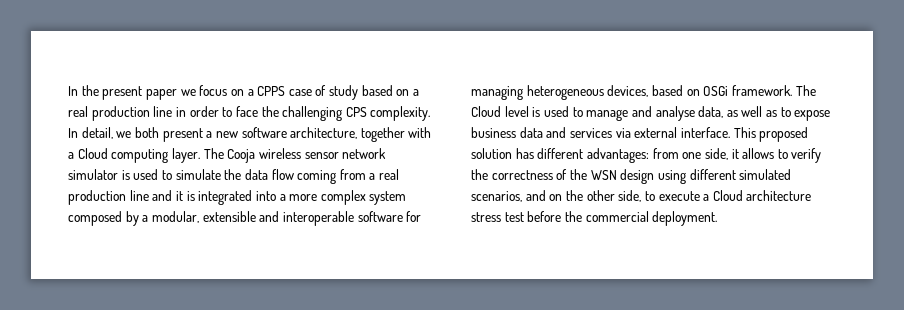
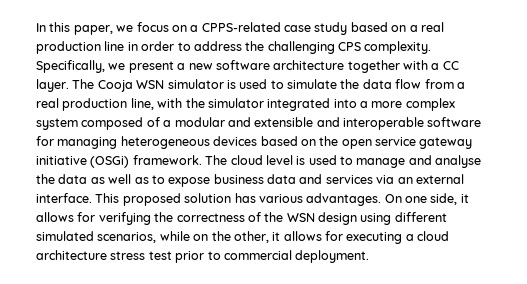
[68,85,177,100] In the present paper -> [36,22,113,35] In this paper,
[257,85,327,96] CPPS case of -> [201,22,311,32] CPPS-related case
[235,106,258,117] face -> [193,41,242,51] address
[68,127,159,139] In detail, we both -> [36,60,126,73] Specifically, we
[290,127,358,139] architecture, -> [273,60,345,70] architecture
[77,148,169,163] Cloud computing -> [442,61,459,70] CC
[258,148,387,159] wireless sensor network -> [136,80,165,89] WSN
[297,170,337,184] coming -> (422, 84) none
[129,190,195,201] line and it is -> [130,98,264,110] line, with the simulator
[125,211,199,226] by a modular, -> [146,117,251,127] of a modular and
[607,85,729,97] devices, based on OSGi -> [213,136,473,149] [36,156,130,168] devices based on the open service gateway initiative (OSGi)
[471,106,501,117] Cloud -> [230,155,263,165] cloud
[698,106,724,118] data, -> [36,174,88,184] the data
(631, 133) none -> [397,177,413,184] an
[537,148,679,163] different advantages: from -> [258,193,402,206] various advantages. On
[777,148,822,163] to verify -> [77,212,151,225] for verifying
[525,190,743,202] and on the other side, to execute a Cloud -> [159,231,450,244] while on the other, it allows for executing a cloud
[527,211,582,222] before the -> [175,251,221,263] prior to

